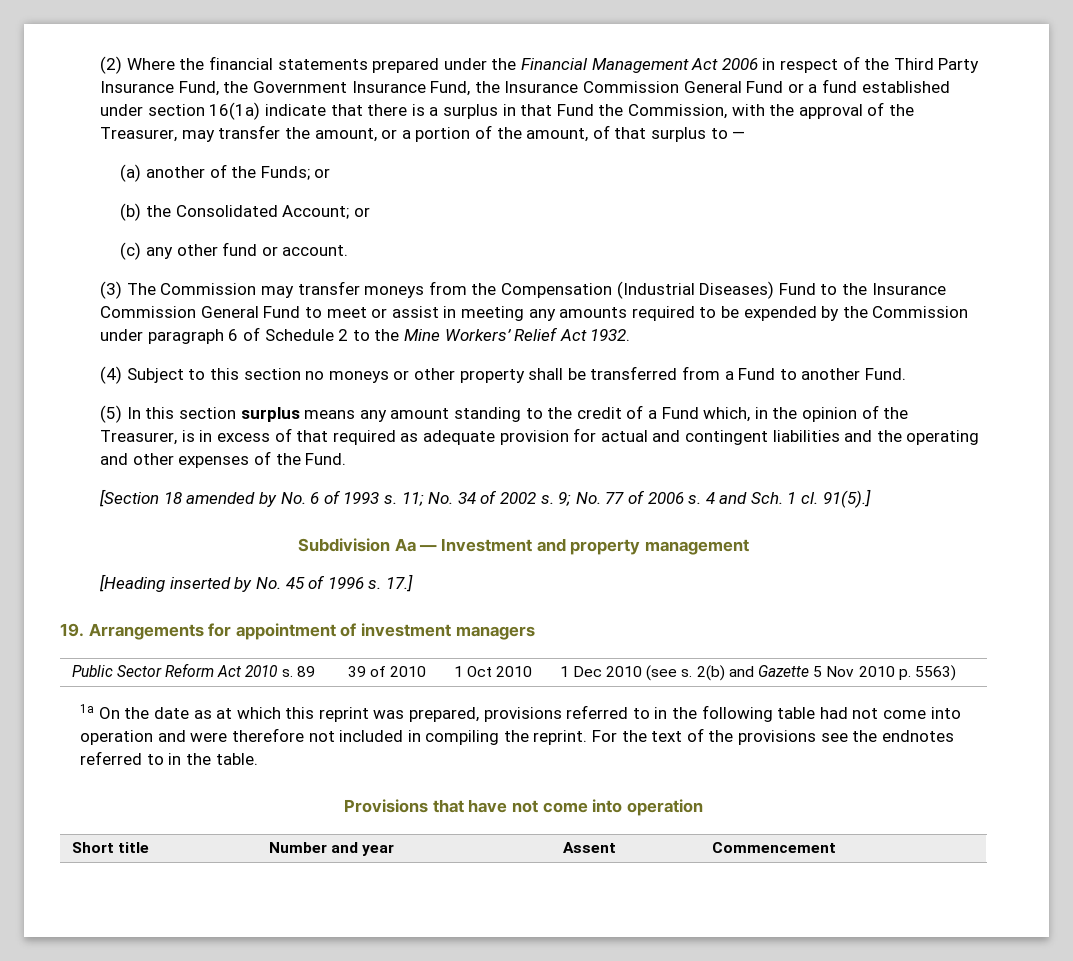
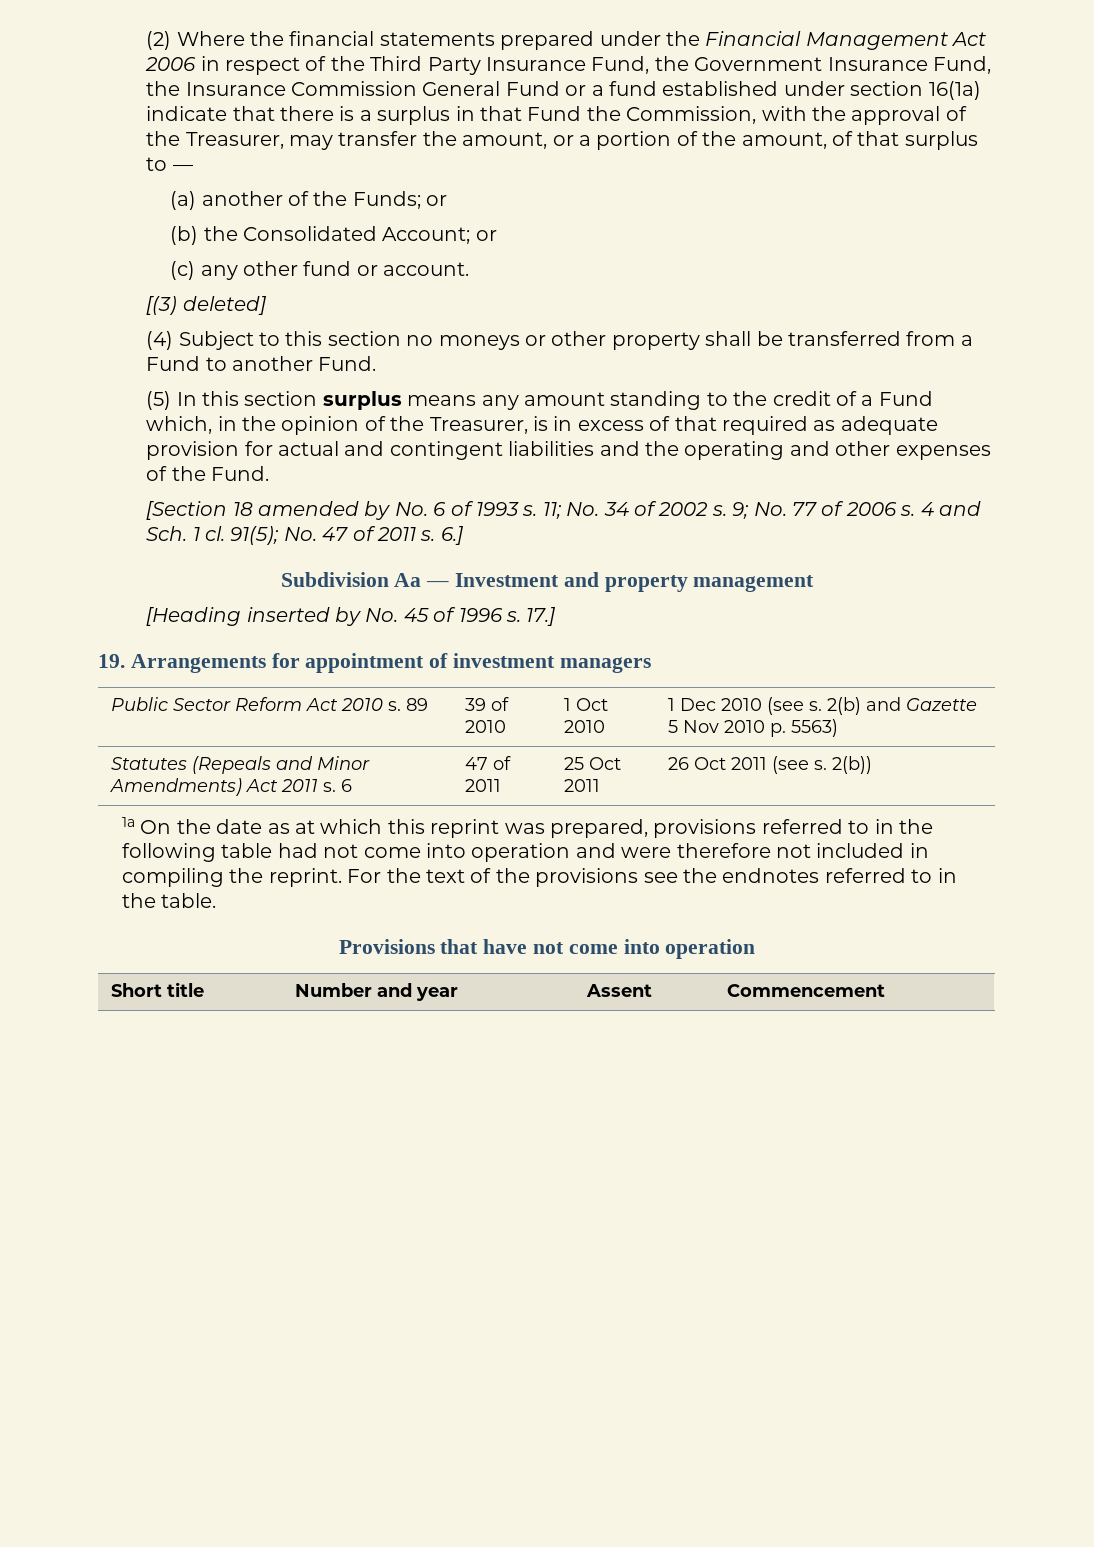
[100,281,946,299] [100,306,969,321] [100,327,631,344] (3) The Commission may transfer moneys from the Compensation (Industrial Diseases) Fund to the Insurance Commission General Fund to meet or assist in meeting any amounts required to be expended by the Commission under paragraph 6 of Schedule 2 to the Mine Workers’ Relief Act 1932. -> [146,296,267,315] [(3) deleted]
[822,489,871,508] 91(5).] -> [230,526,464,545] 91(5); No. 47 of 2011 s. 6.]
(956, 673) none -> [111,756,371,774] [110,778,353,796] [465,756,512,770] [465,779,502,792] [564,757,622,770] [564,779,601,792] [668,756,873,774] // Statutes (Repeals and Minor Amendments) Act 2011 s. 6 | 47 of 2011 | 25 Oct 2011 | 26 Oct 2011 (see s. 2(b))

